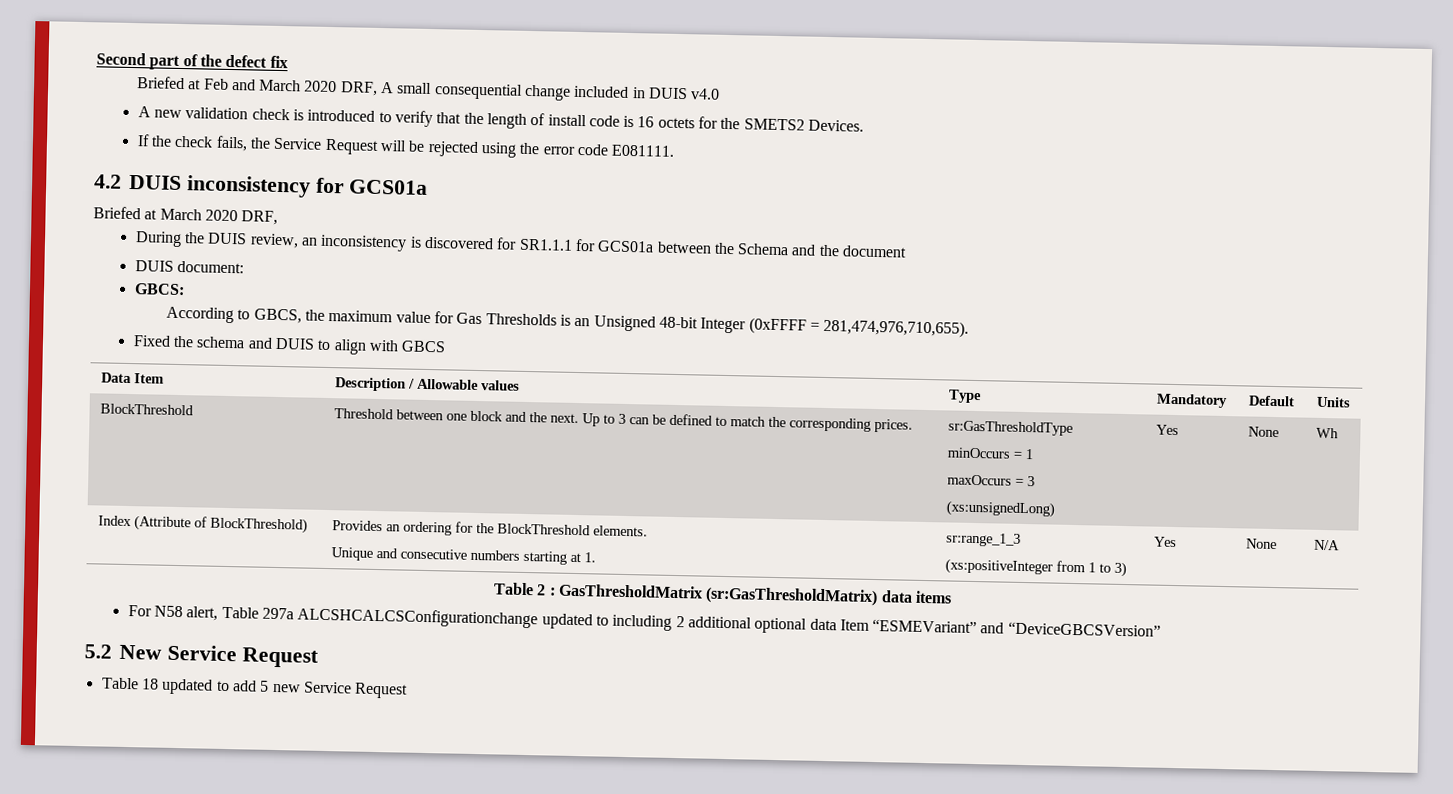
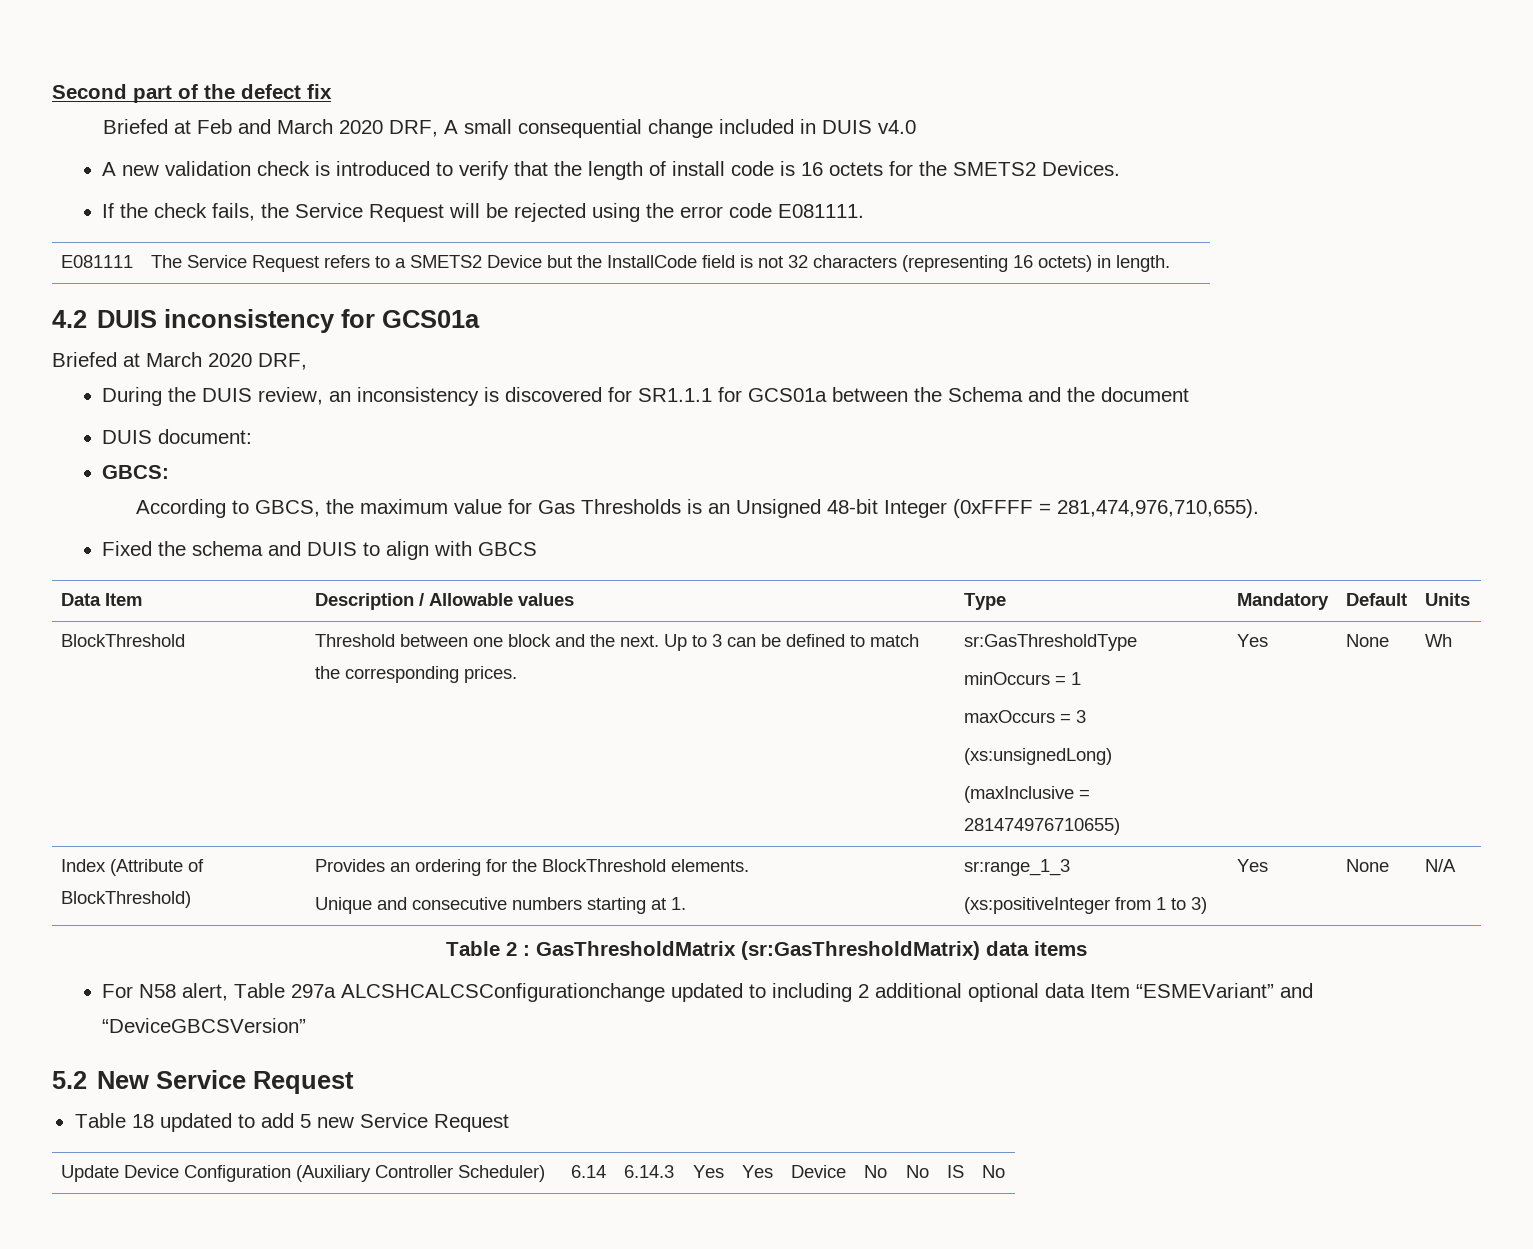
(676, 150) none -> [60,255,133,268] [150,255,1170,272] // E081111 | The Service Request refers to a SMETS2 Device but the InstallCode field is not 32 characters (representing 16 octets) in length.
(1055, 509) none -> [963,786,1090,803] [963,818,1120,835] // (maxInclusive = 281474976710655)
(409, 690) none -> [60,1165,545,1182] [570,1165,606,1178] [624,1165,674,1178] [692,1165,724,1178] [741,1165,773,1178] [790,1165,846,1178] [864,1165,887,1178] [905,1165,929,1178] [946,1165,964,1178] [982,1165,1005,1178] // Update Device Configuration (Auxiliary Controller Scheduler) | 6.14 | 6.14.3 | Yes | Yes | Device | No | No | IS | No

